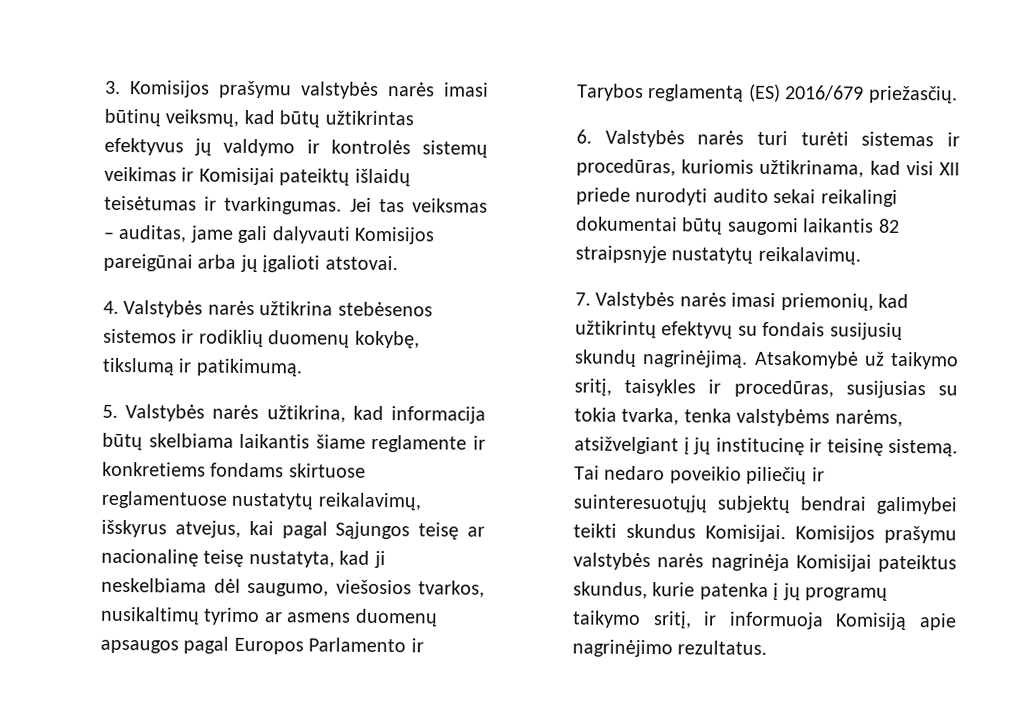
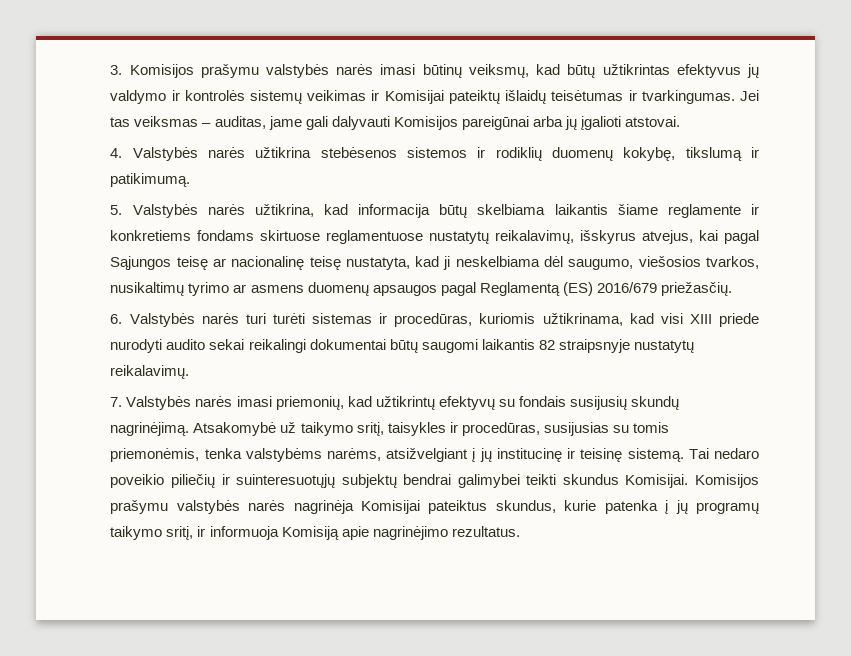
[233,637,424,655] [577,83,745,102] Europos Parlamento ir Tarybos reglamentą -> [479,282,560,296] Reglamentą
[939,162,960,176] XII -> [689,314,712,324] XIII
[574,407,680,426] tokia tvarka, -> [632,422,669,433] [110,448,200,462] tomis priemonėmis,

